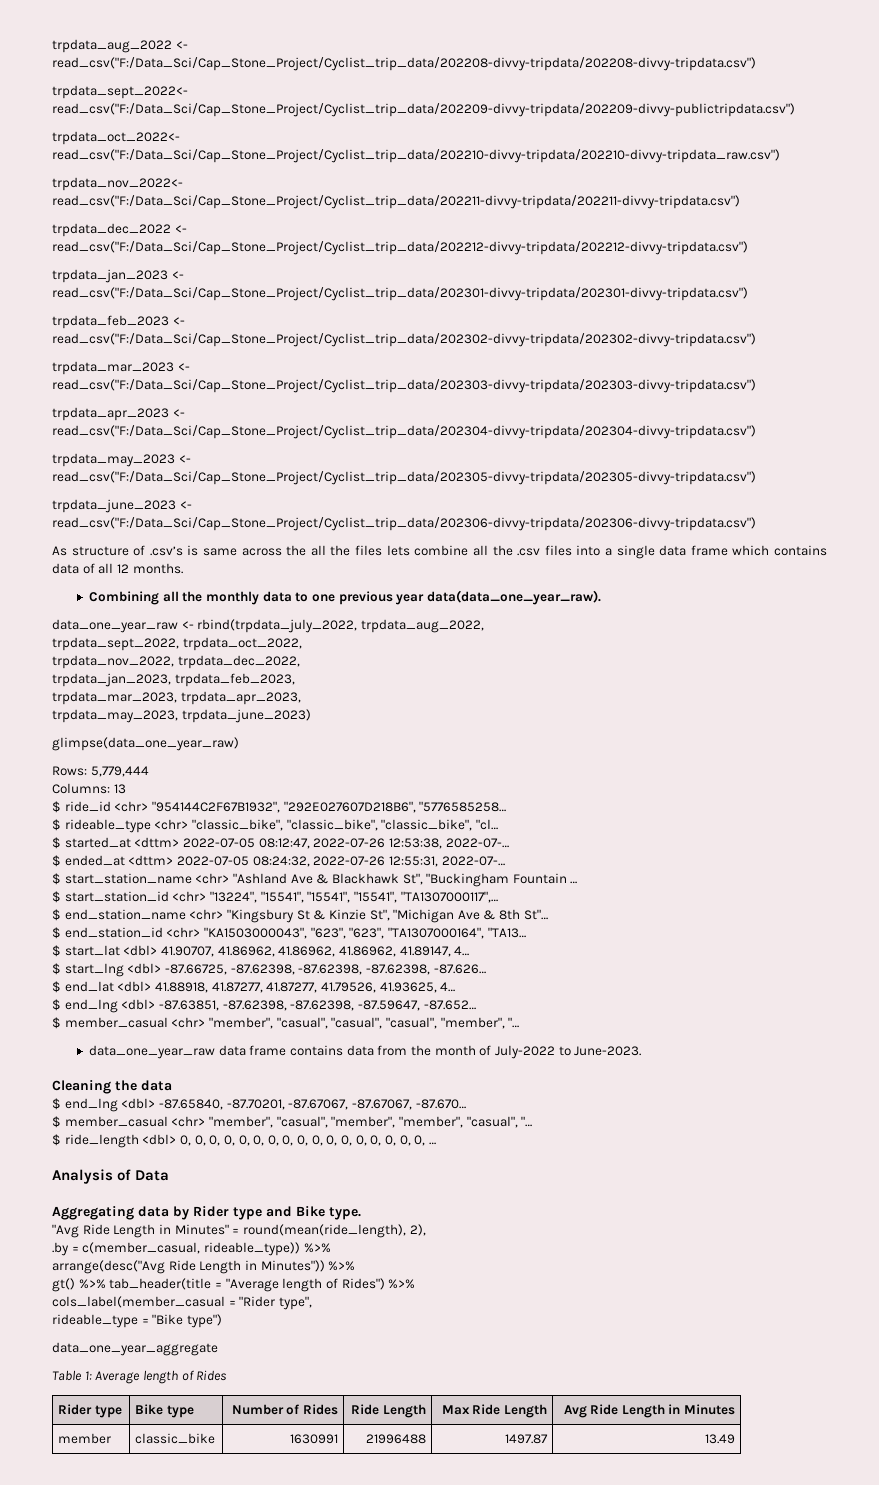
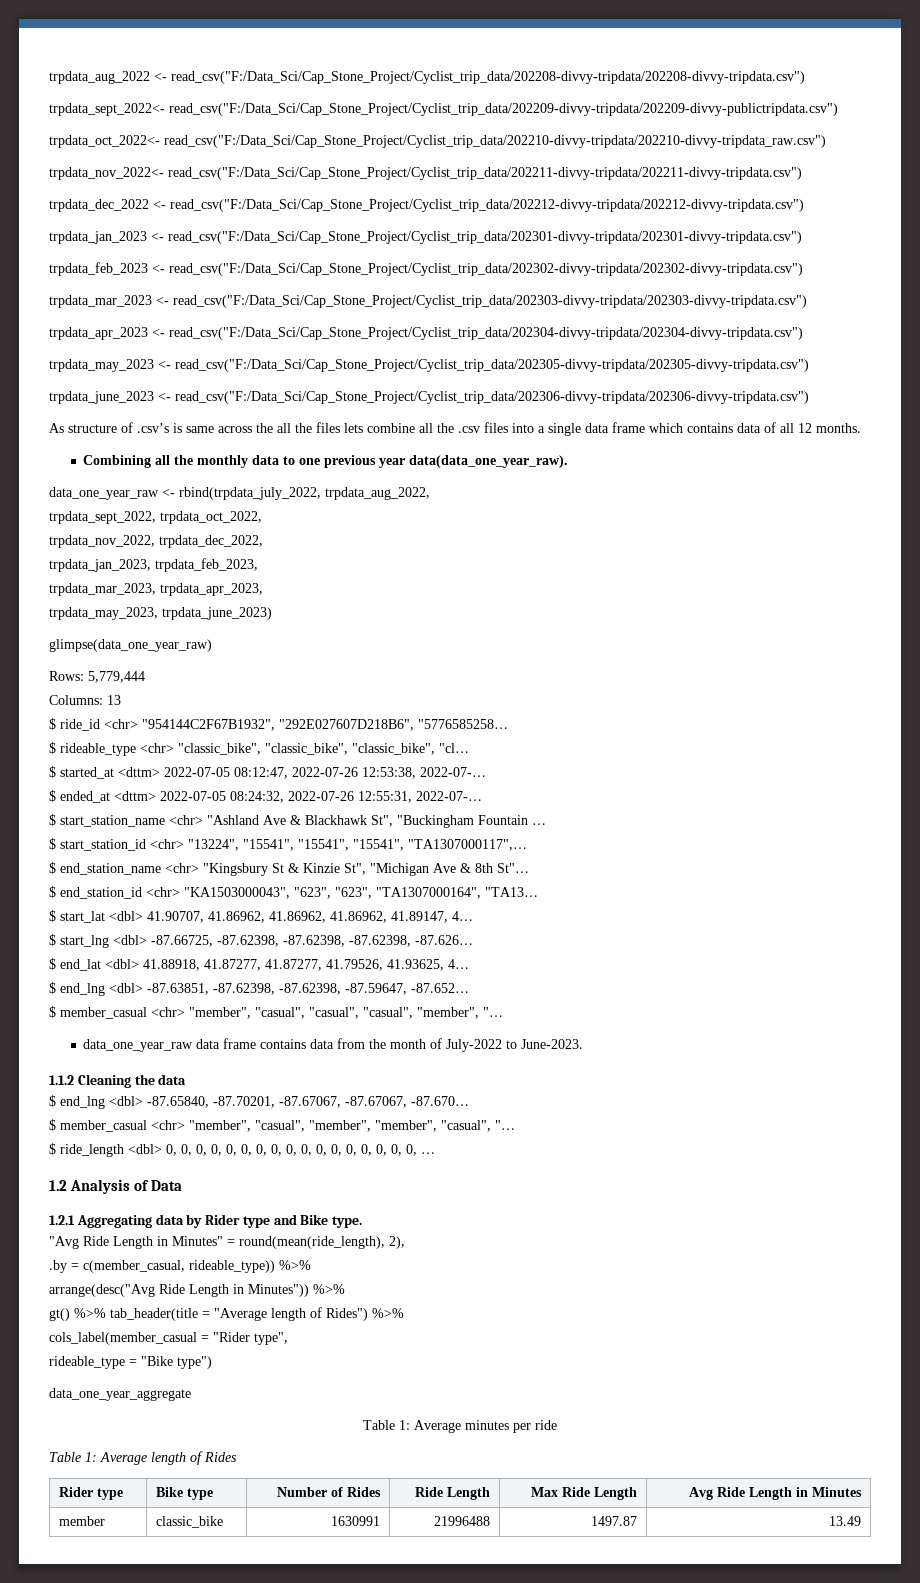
(642, 1051) none -> [49,1075,74,1085] 1.1.2
(436, 1143) none -> [49,1180,67,1191] 1.2
(170, 1175) none -> [49,1215,75,1225] 1.2.1
(218, 1349) none -> [363,1420,557,1433] // Table 1: Average minutes per ride

